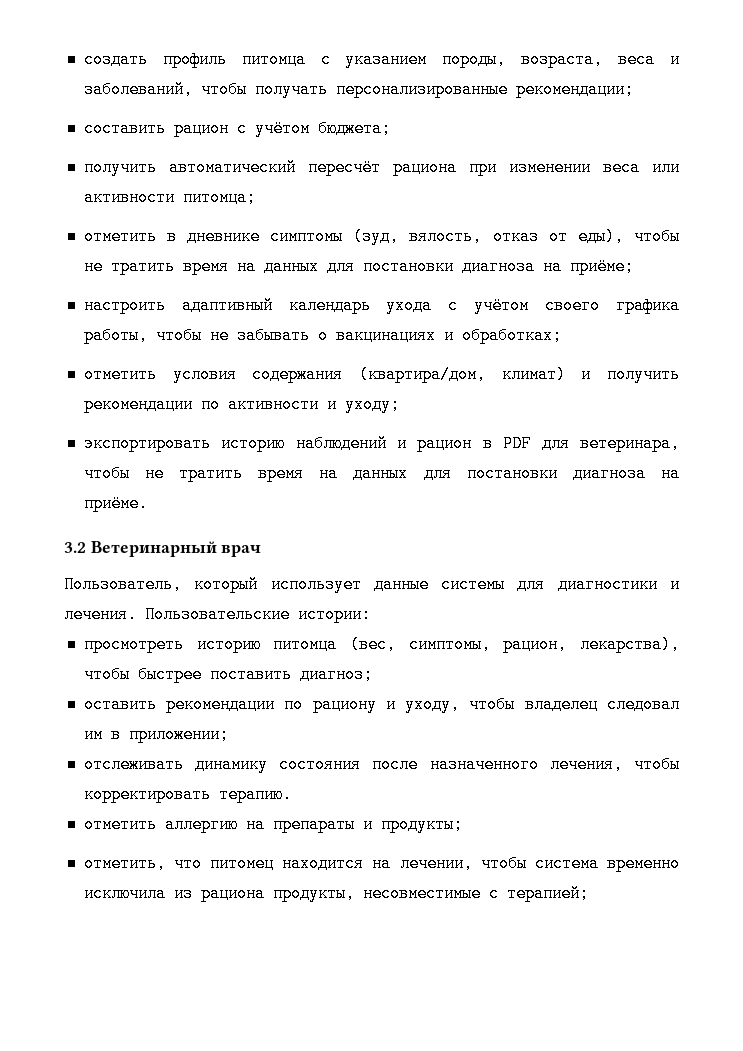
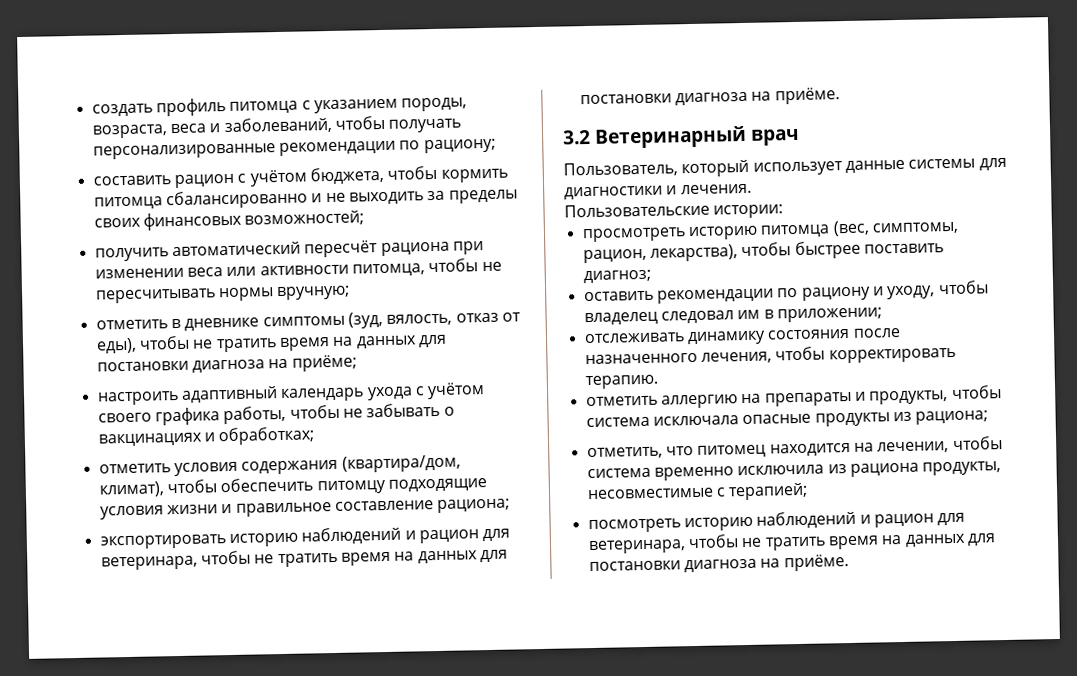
[515,81,634,98] рекомендации; -> [278,138,496,157] рекомендации по рациону;
[317,120,391,137] бюджета; -> [309,165,508,185] [93,189,518,210] [93,210,365,231] бюджета, чтобы кормить питомца сбалансированно и не выходить за пределы своих финансовых возможностей;
[182,189,256,206] питомца; -> [351,258,502,277] [94,285,351,304] питомца, чтобы не пересчитывать нормы вручную;
[501,366,680,383] [83,396,400,413] климат) и получить рекомендации по активности и уходу; -> [98,477,487,498] [99,498,511,520] климат), чтобы обеспечить питомцу подходящие условия жизни и правильное составление рациона;
[482,435,532,452] в PDF -> (479, 536) none
(137, 614) none -> (752, 189) //
[380,816,463,833] продукты; -> [869,385,1002,405] [585,410,989,428] продукты, чтобы система исключала опасные продукты из рациона;
(589, 893) none -> [587,510,966,534] [587,533,996,555] [588,554,849,573] // посмотреть историю наблюдений и рацион для ветеринара, чтобы не тратить время на данных для постановки диагноза на приёме.

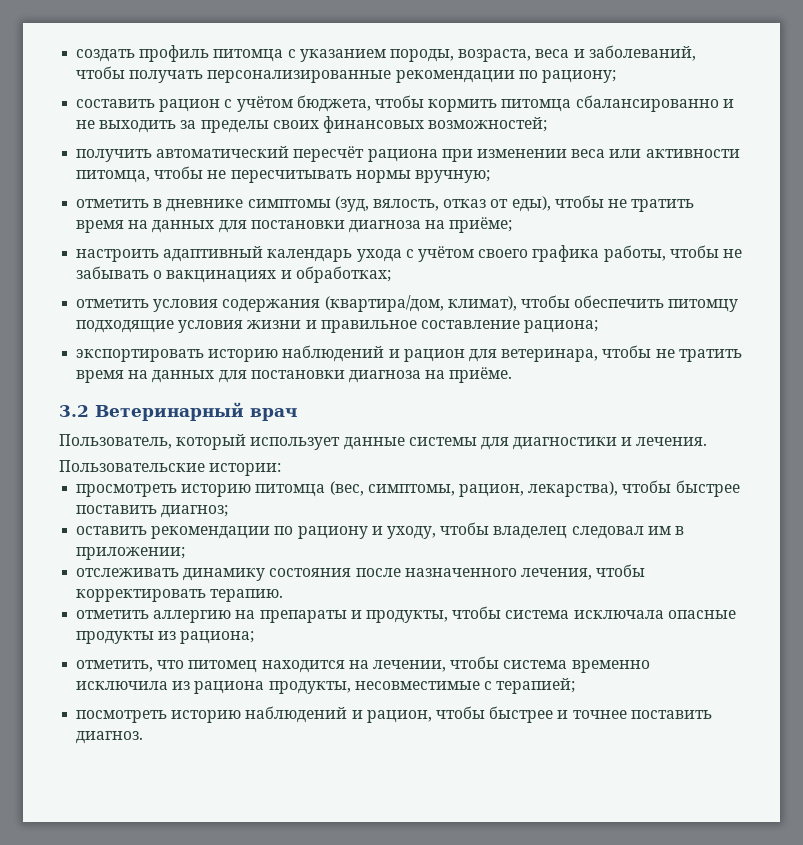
[873,512,966,528] [587,533,996,555] [588,554,849,573] рацион для ветеринара, чтобы не тратить время на данных для постановки диагноза на приёме. -> [366,706,712,723] [76,731,144,744] рацион, чтобы быстрее и точнее поставить диагноз.

